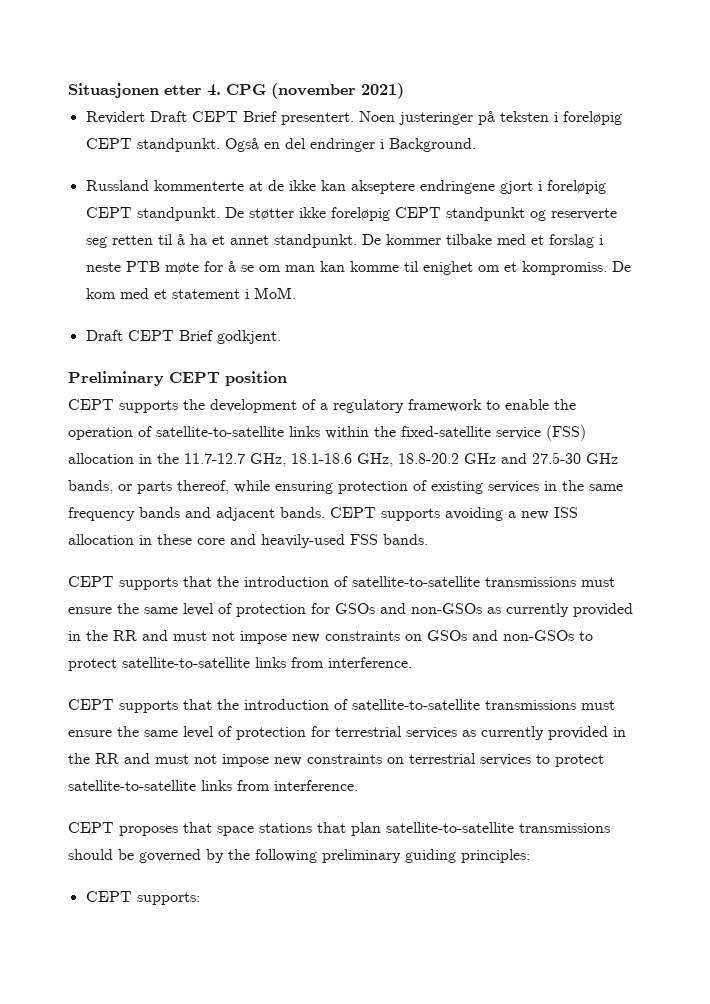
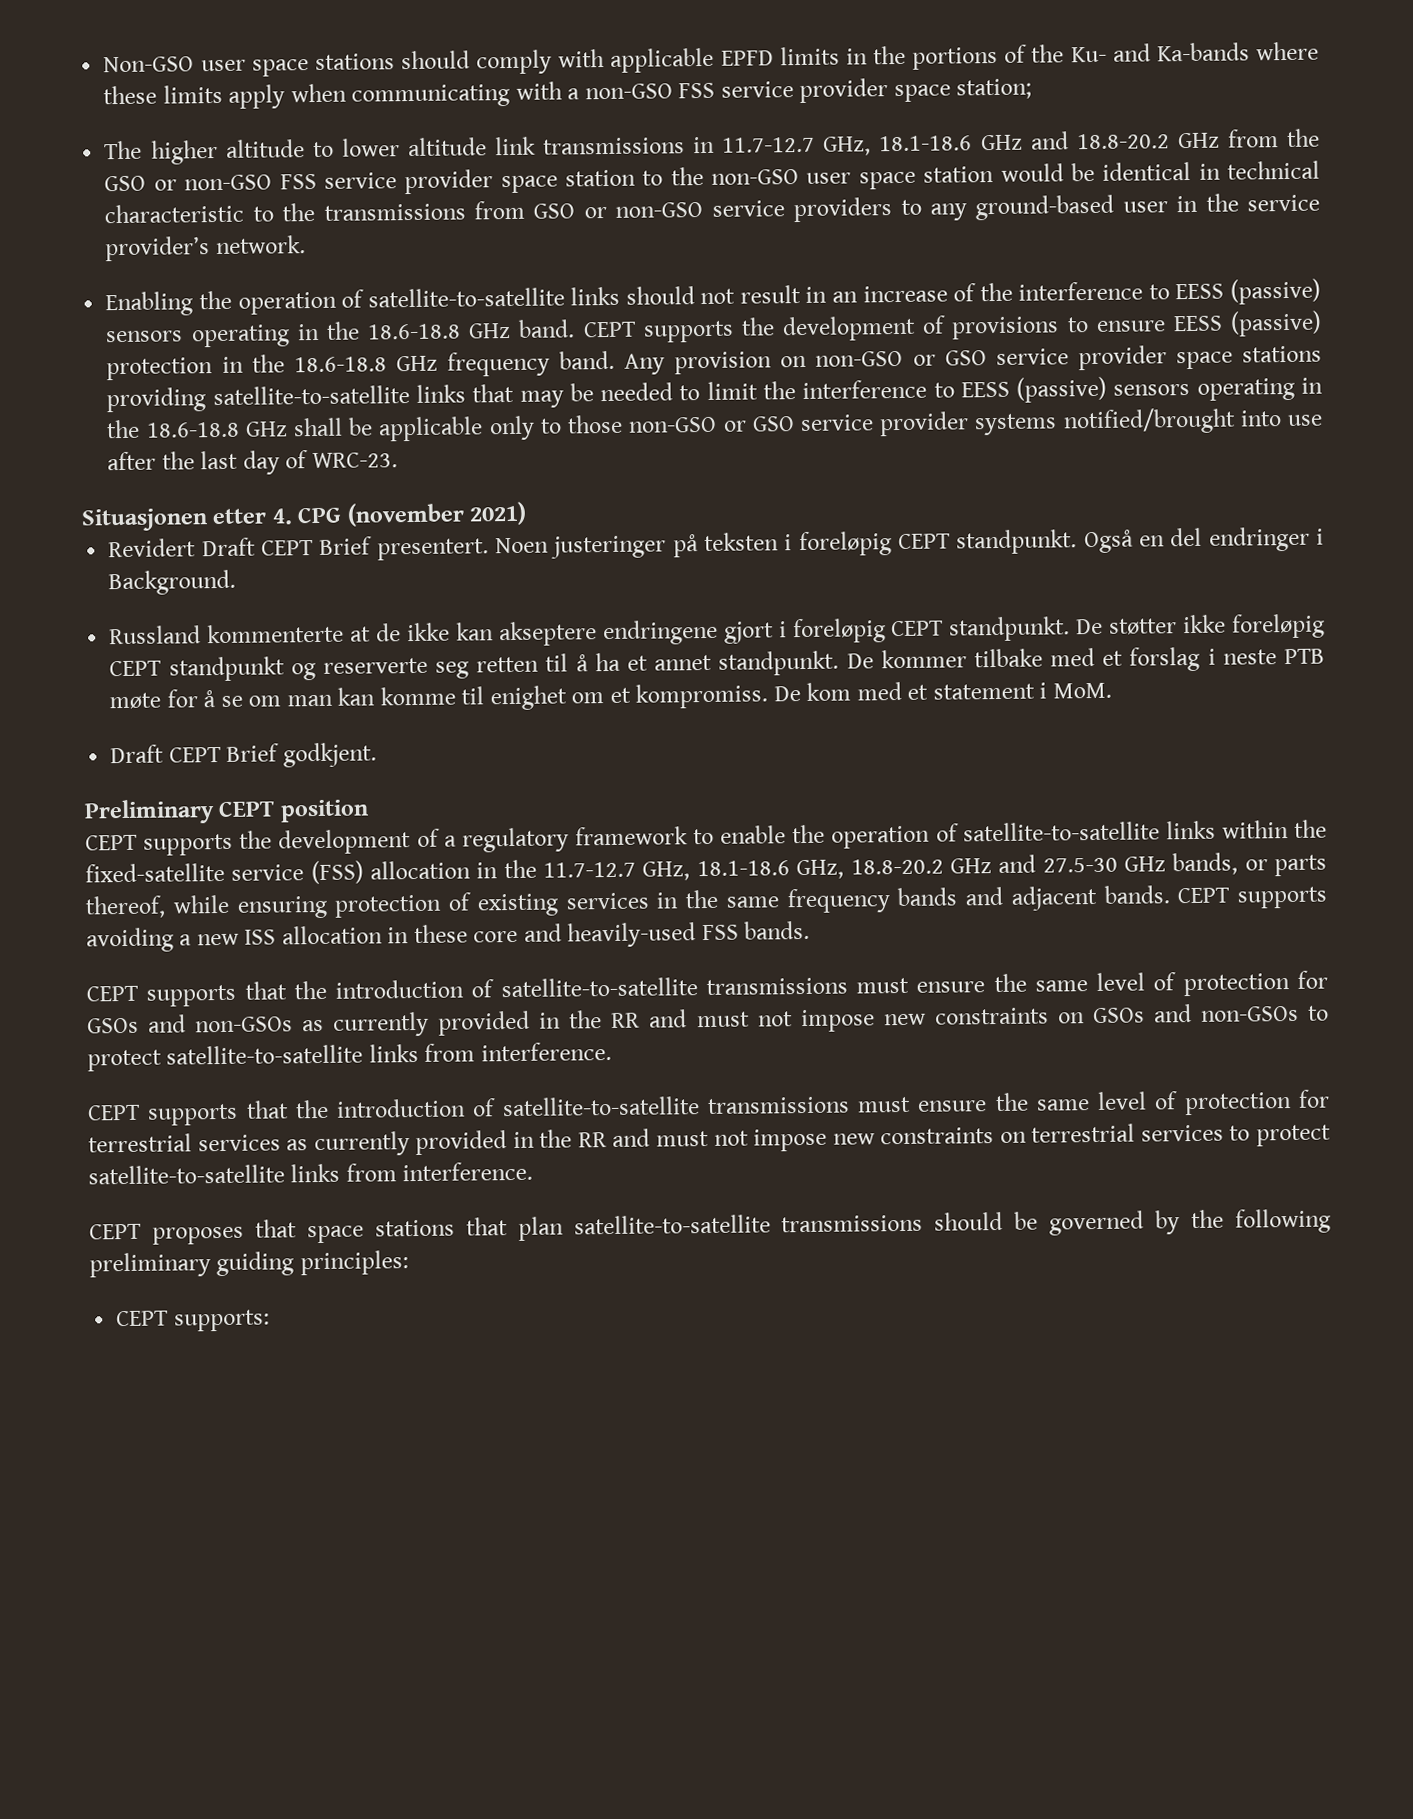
(68, 90) none -> [103,41,1319,77] [103,78,1033,109] [104,128,1320,165] [104,160,1320,195] [104,193,1320,224] [105,235,306,262] [105,278,1321,317] [106,310,1322,348] [106,345,1322,381] [106,376,1323,413] [106,407,1324,442] [107,450,398,475] Non-GSO user space stations should comply with applicable EPFD limits in the portions of the Ku- and Ka-bands where these limits apply when communicating with a non-GSO FSS service provider space station; // The higher altitude to lower altitude link transmissions in 11.7-12.7 GHz, 18.1-18.6 GHz and 18.8-20.2 GHz from the GSO or non-GSO FSS service provider space station to the non-GSO user space station would be identical in technical characteristic to the transmissions from GSO or non-GSO service providers to any ground-based user in the service provider’s network. // Enabling the operation of satellite-to-satellite links should not result in an increase of the interference to EESS (passive) sensors operating in the 18.6-18.8 GHz band. CEPT supports the development of provisions to ensure EESS (passive) protection in the 18.6-18.8 GHz frequency band. Any provision on non-GSO or GSO service provider space stations providing satellite-to-satellite links that may be needed to limit the interference to EESS (passive) sensors operating in the 18.6-18.8 GHz shall be applicable only to those non-GSO or GSO service provider systems notified/brought into use after the last day of WRC-23. //

